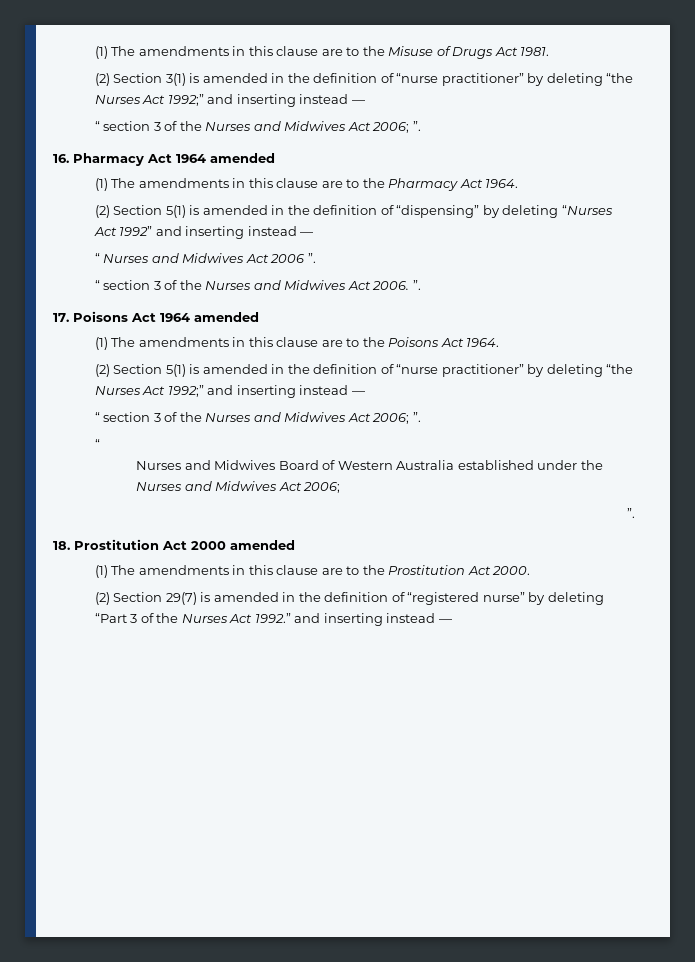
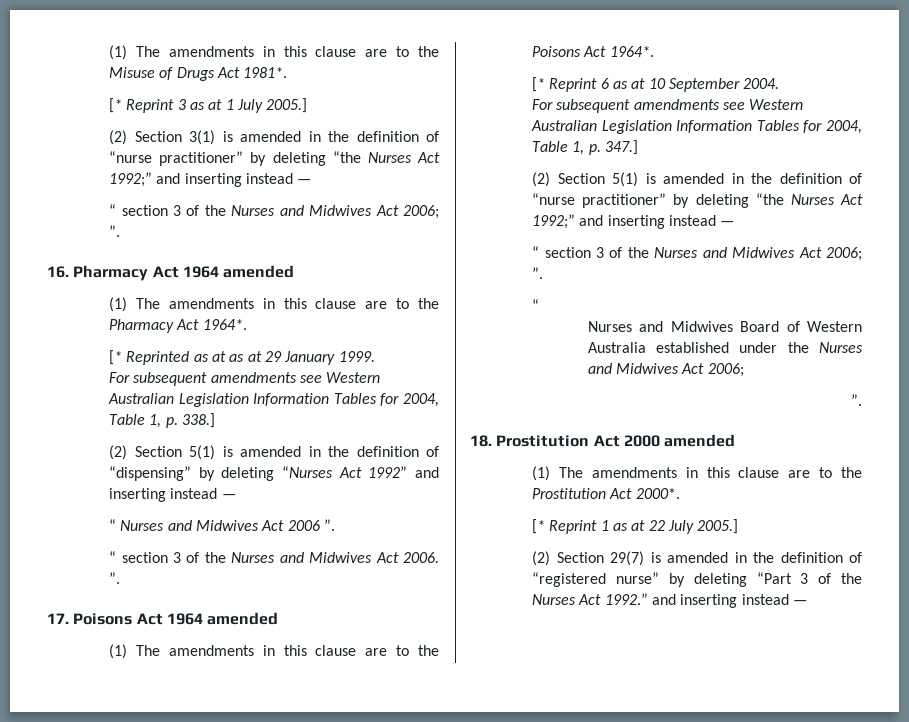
[520,47,550,56] 1981. -> [243,67,288,78] [109,98,308,113] 1981*. // [* Reprint 3 as at 1 July 2005.]
[485,179,519,188] 1964. -> [202,319,247,330] [109,350,375,365] [109,372,381,386] [108,393,439,407] [109,413,216,428] 1964*. // [* Reprinted as at as at 29 January 1999. // For subsequent amendments see Western Australian Legislation Information Tables for 2004, Table 1, p. 338.]
[466,338,500,347] 1964. -> [609,46,654,57] [532,77,780,92] [532,99,804,113] [531,120,862,134] [532,140,639,155] 1964*. // [* Reprint 6 as at 10 September 2004. // For subsequent amendments see Western Australian Legislation Information Tables for 2004, Table 1, p. 347.]
[492,566,531,575] 2000. -> [635,488,680,499] [532,519,739,534] 2000*. // [* Reprint 1 as at 22 July 2005.]

